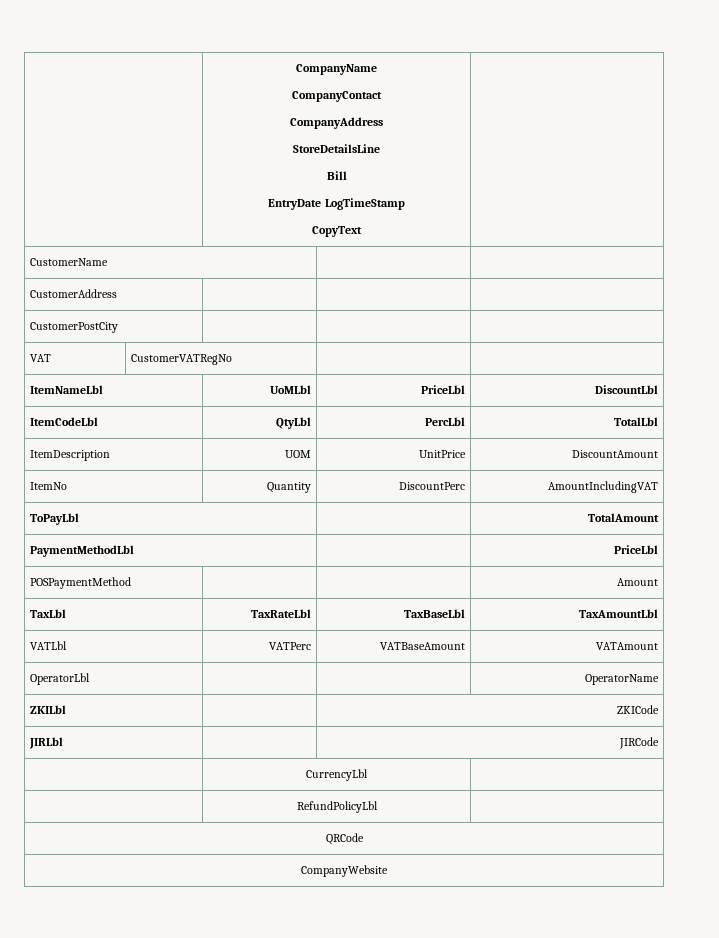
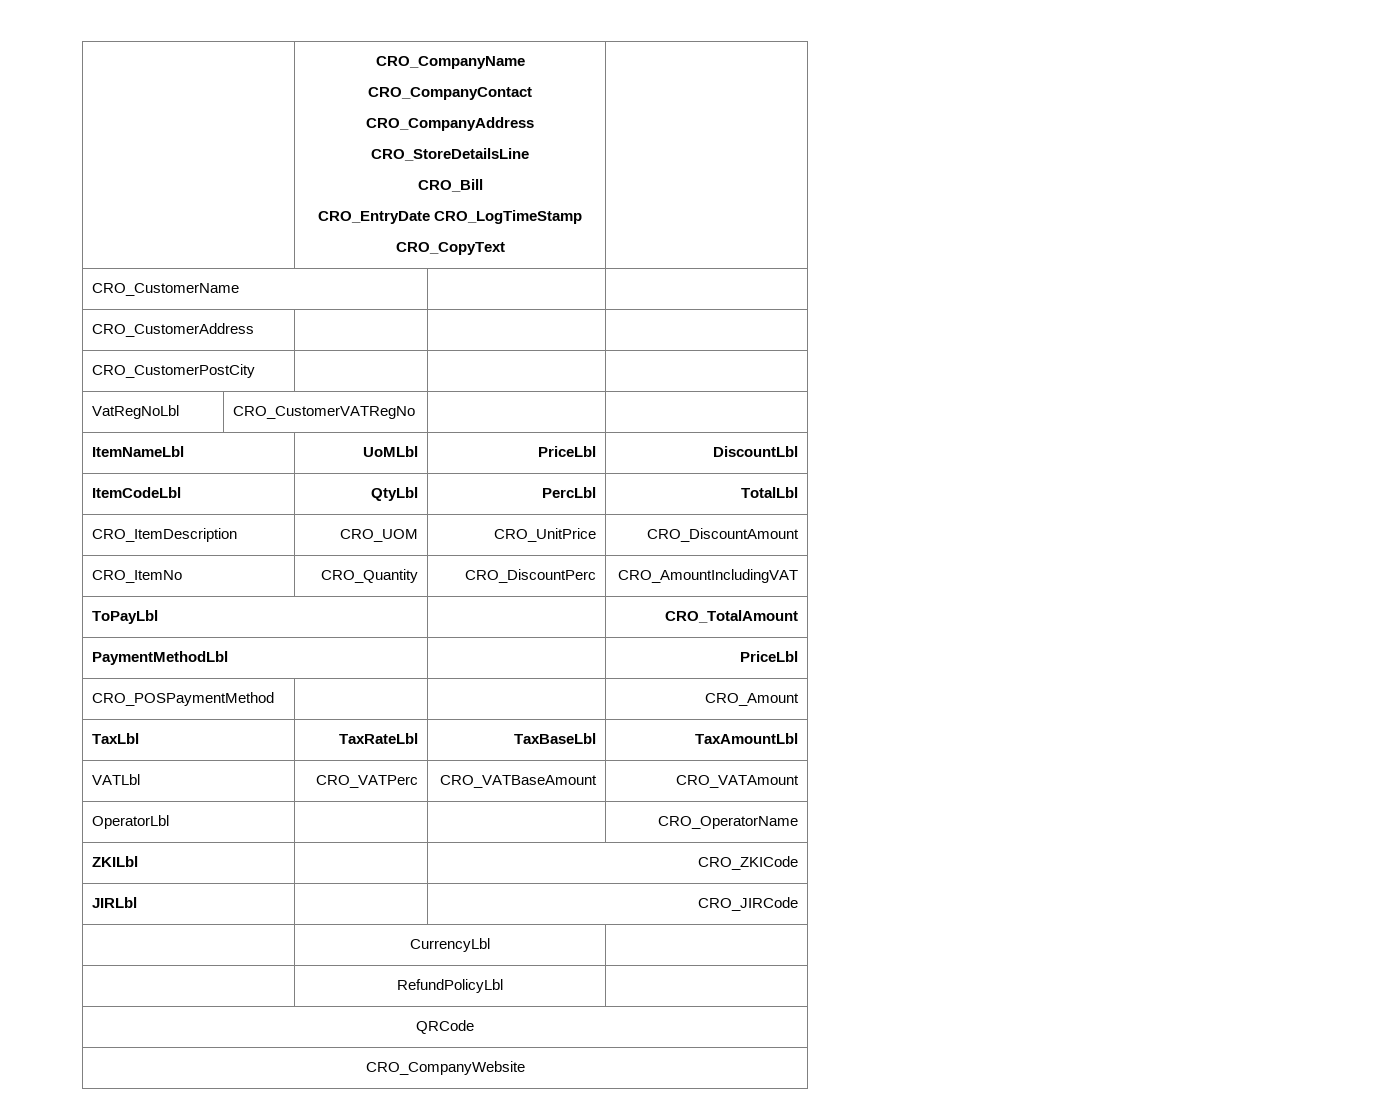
[296,64,377,75] [292,91,382,102] [290,117,383,129] [293,144,380,153] [326,171,347,180] [268,198,405,210] [312,226,362,237] [30,258,109,266] [30,289,118,298] [30,322,119,333] [30,354,52,362] [131,354,233,365] | CompanyName // CompanyContact // CompanyAddress // StoreDetailsLine // Bill // EntryDate LogTimeStamp // CopyText | // CustomerName | | // CustomerAddress | | | // CustomerPostCity | | | // VAT | CustomerVATRegNo -> [375,56,525,69] [368,87,532,100] [366,117,534,131] [371,148,529,161] [417,179,483,192] [317,210,583,224] [395,242,505,255] [92,283,240,296] [92,323,255,337] [92,364,256,378] [92,405,180,419] [233,406,416,419] | CRO_CompanyName // CRO_CompanyContact // CRO_CompanyAddress // CRO_StoreDetailsLine // CRO_Bill // CRO_EntryDate CRO_LogTimeStamp // CRO_CopyText | // CRO_CustomerName | | // CRO_CustomerAddress | | | // CRO_CustomerPostCity | | | // VatRegNoLbl | CRO_CustomerVATRegNo
[30,450,111,461] [284,450,311,458] [418,450,466,458] [571,450,658,458] [30,482,68,490] [266,482,311,493] [398,482,465,490] [547,481,658,493] ItemDescription | UOM | UnitPrice | DiscountAmount // ItemNo | Quantity | DiscountPerc | AmountIncludingVAT -> [92,528,238,542] [339,529,418,542] [493,528,596,542] [646,528,799,542] [92,570,183,583] [320,569,418,583] [464,569,596,583] [617,569,798,583] CRO_ItemDescription | CRO_UOM | CRO_UnitPrice | CRO_DiscountAmount // CRO_ItemNo | CRO_Quantity | CRO_DiscountPerc | CRO_AmountIncludingVAT
[587,513,659,522] TotalAmount -> [664,610,798,623] CRO_TotalAmount
[30,577,132,589] [616,578,658,586] POSPaymentMethod | | | Amount -> [92,692,275,706] [704,693,799,706] CRO_POSPaymentMethod | | | CRO_Amount
[268,642,311,650] [379,642,465,650] [595,642,658,650] VATPerc | VATBaseAmount | VATAmount -> [315,775,418,788] [439,775,597,788] [675,775,799,788] CRO_VATPerc | CRO_VATBaseAmount | CRO_VATAmount
[584,674,659,685] OperatorName -> [657,816,798,829] CRO_OperatorName
[616,705,659,714] ZKICode -> [697,856,798,870] CRO_ZKICode
[618,737,659,749] JIRCode -> [697,897,798,911] CRO_JIRCode
[301,865,388,877] CompanyWebsite -> [365,1061,525,1075] CRO_CompanyWebsite

